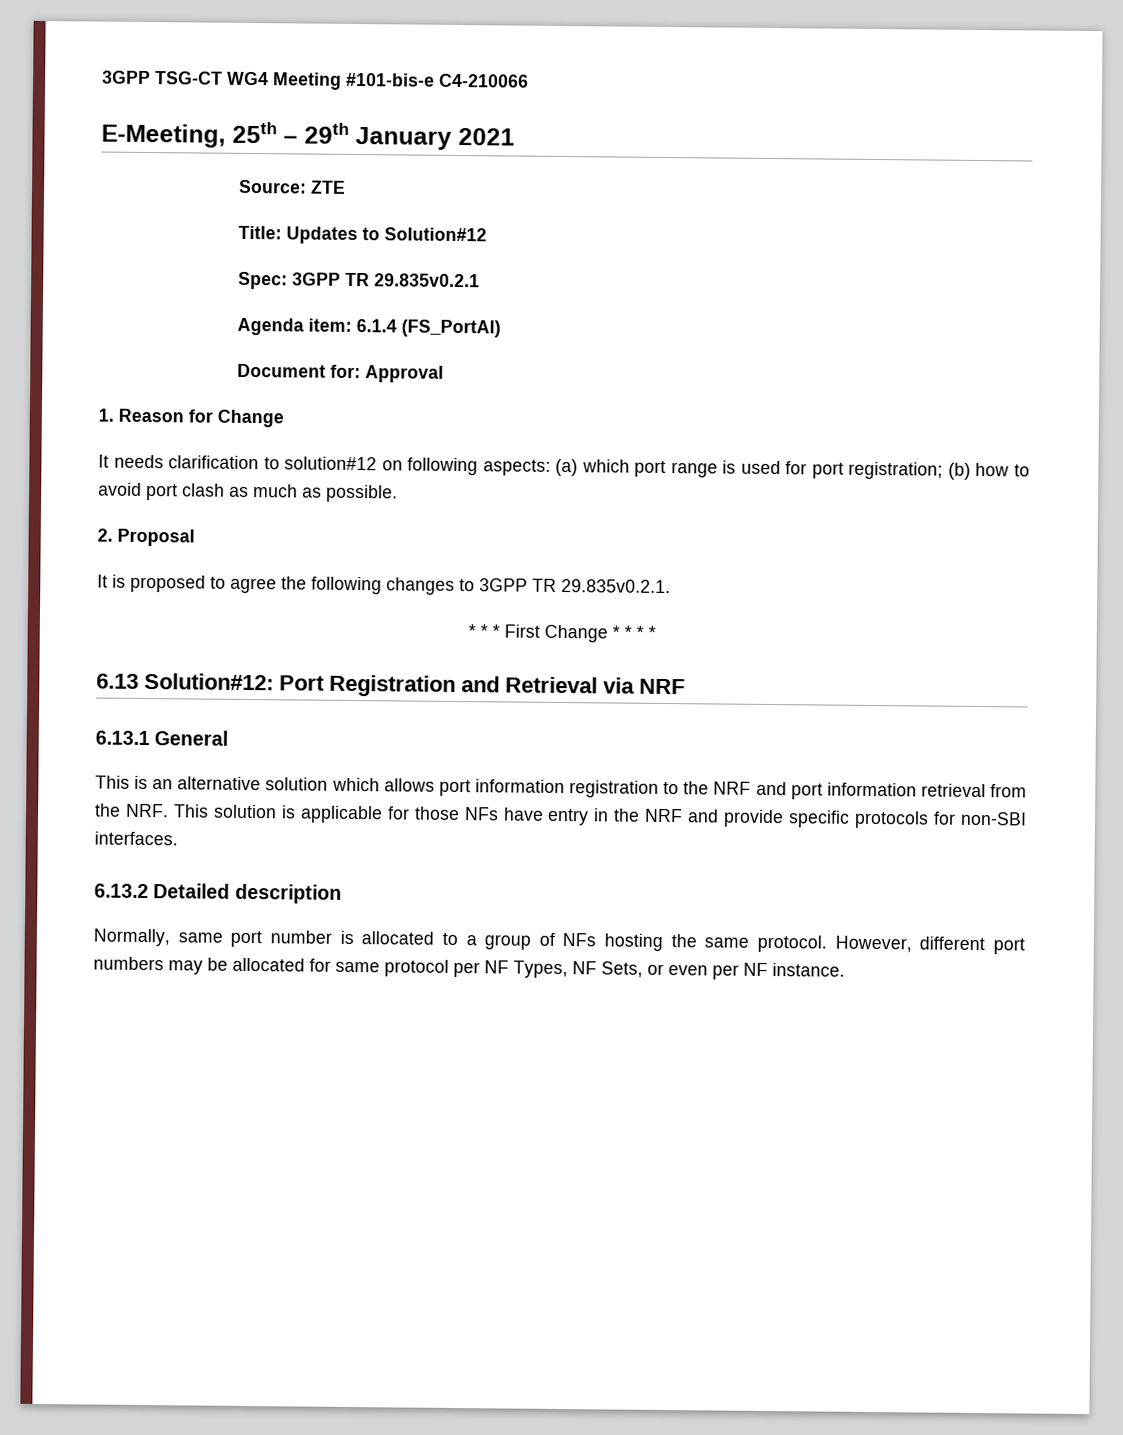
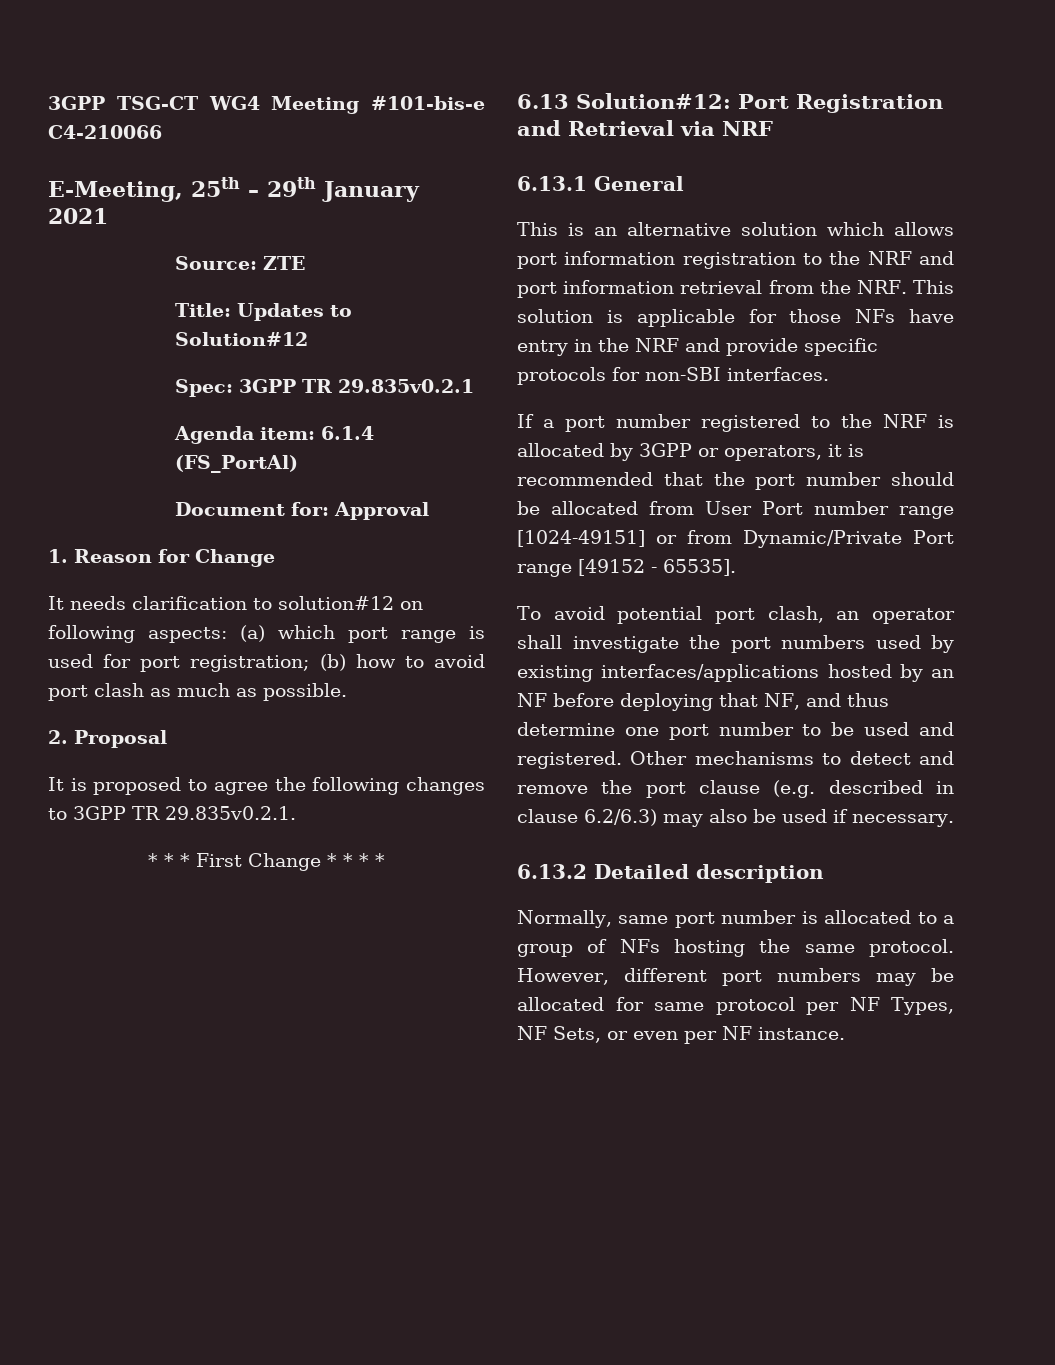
(178, 838) none -> [517,414,954,432] [517,443,864,461] [517,472,954,490] [517,501,954,519] [517,530,955,548] [517,559,736,577] [517,606,955,624] [517,635,954,653] [517,664,954,682] [517,693,889,711] [517,722,954,740] [517,751,954,769] [517,780,954,798] [517,809,954,827] // If a port number registered to the NRF is allocated by 3GPP or operators, it is recommended that the port number should be allocated from User Port number range [1024-49151] or from Dynamic/Private Port range [49152 - 65535]. // To avoid potential port clash, an operator shall investigate the port numbers used by existing interfaces/applications hosted by an NF before deploying that NF, and thus determine one port number to be used and registered. Other mechanisms to detect and remove the port clause (e.g. described in clause 6.2/6.3) may also be used if necessary.

